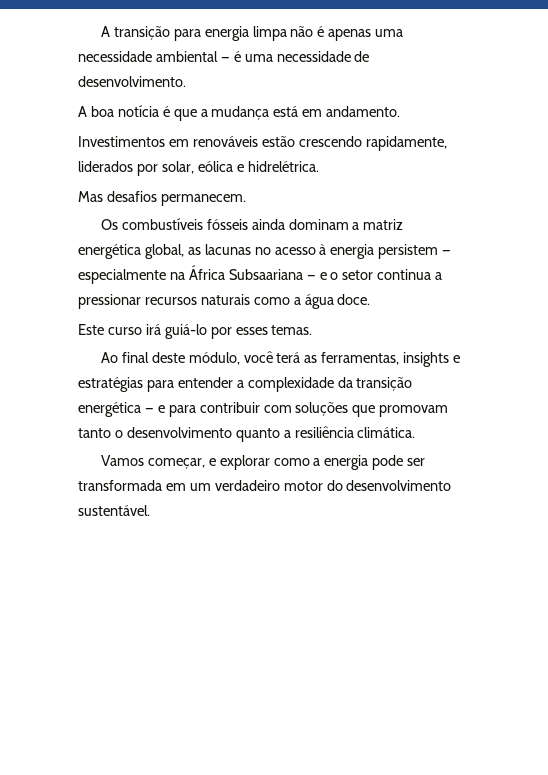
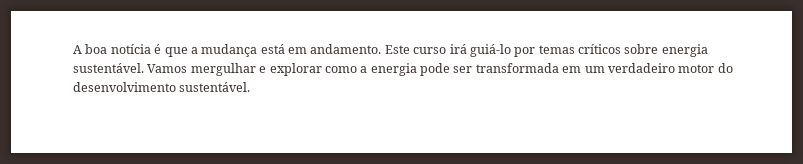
[100,26,404,41] [78,51,370,62] [78,76,186,87] [78,106,87,117] A transição para energia limpa não é apenas uma necessidade ambiental — é uma necessidade de desenvolvimento. // A -> [73,45,82,54] A
[78,136,447,151] [78,161,319,176] [78,191,246,206] [100,218,404,230] [78,244,452,259] [78,265,443,284] [78,294,371,309] // Investimentos em renováveis estão crescendo rapidamente, liderados por solar, eólica e hidrelétrica. // Mas desafios permanecem. // Os combustíveis fósseis ainda dominam a matriz energética global, as lacunas no acesso à energia persistem — especialmente na África Subsaariana — e o setor continua a pressionar recursos naturais como a água doce. // -> (382, 49) none
[235,325,313,335] [100,351,461,367] [78,377,413,392] [78,402,449,417] [78,426,416,442] [100,455,205,469] esses temas. // Ao final deste módulo, você terá as ferramentas, insights e estratégias para entender a complexidade da transição energética — e para contribuir com soluções que promovam tanto o desenvolvimento quanto a resiliência climática. // Vamos começar, -> [538,44,708,57] [73,63,256,76] temas críticos sobre energia sustentável. Vamos mergulhar

